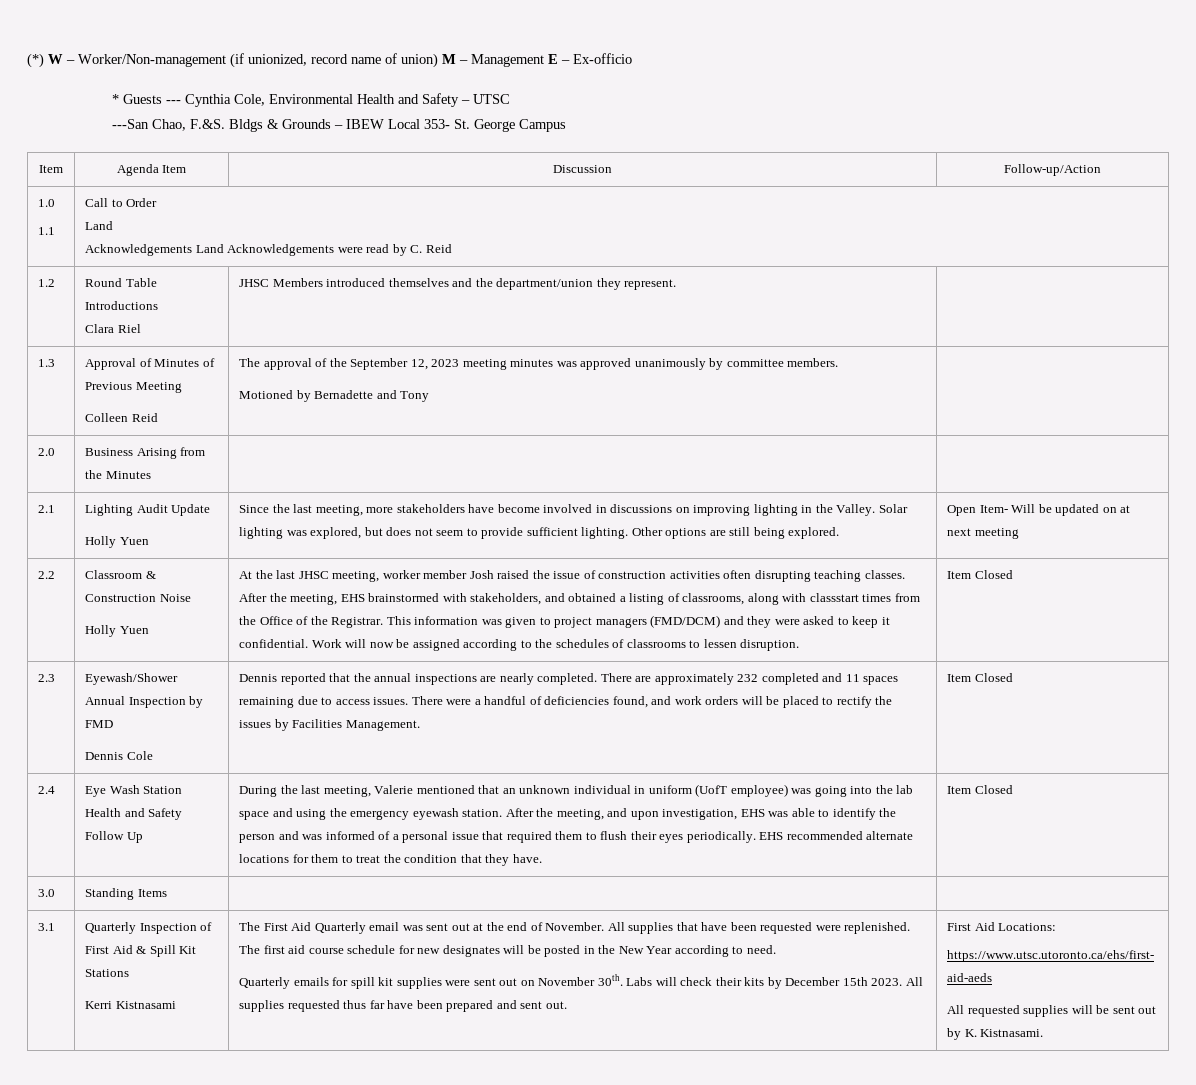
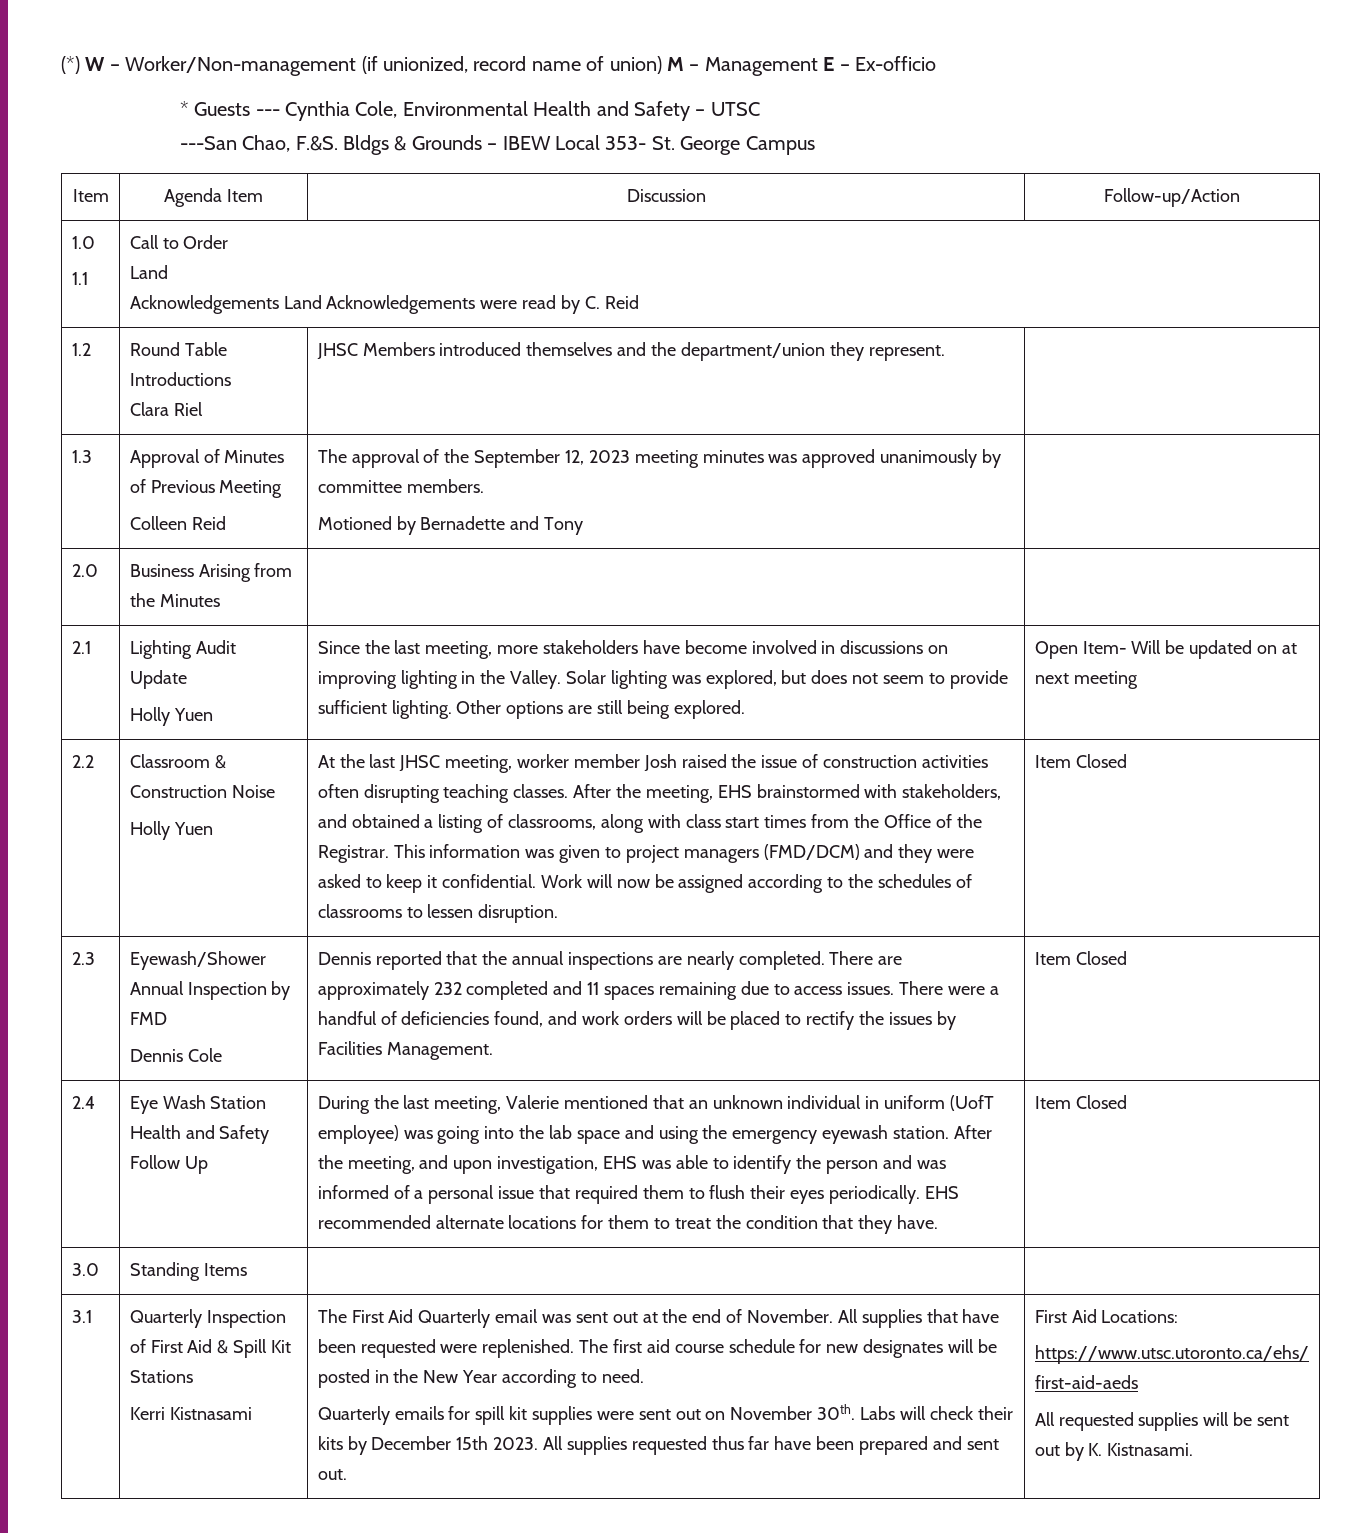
[809,593,859,602] classstart -> [685,814,760,828] class start

